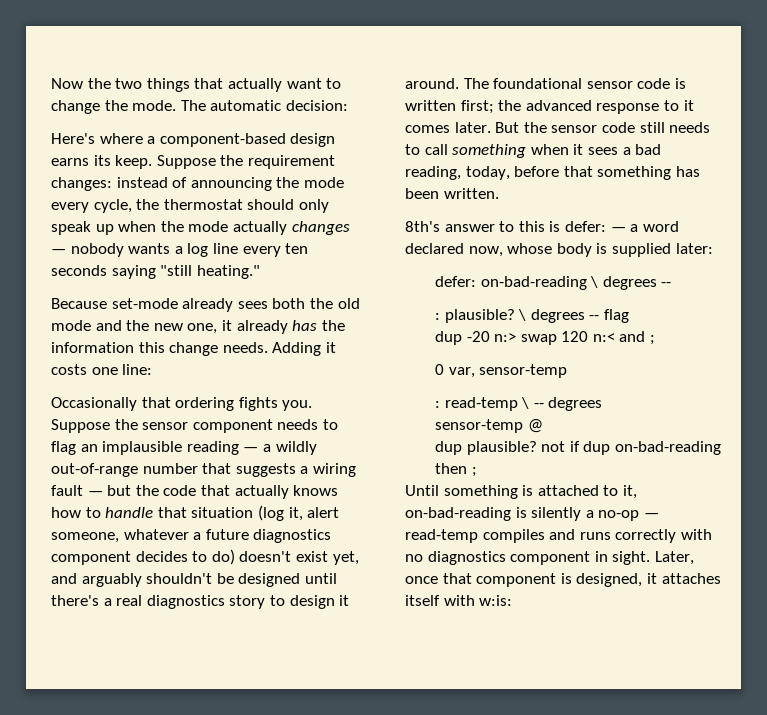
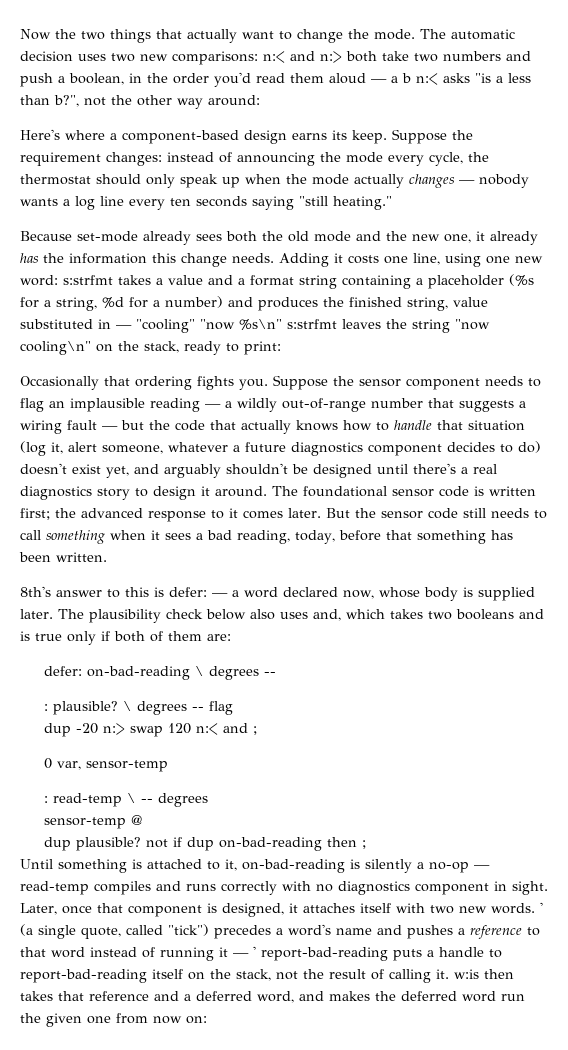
[285,100,348,111] decision: -> [20,51,531,65] [20,72,531,87] [20,95,260,109] decision uses two new comparisons: n:< and n:> both take two numbers and push a boolean, in the order you'd read them aloud — a b n:< asks "is a less than b?", not the other way around:
[122,364,153,375] line: -> [413,253,543,267] [20,274,534,289] [20,296,488,311] [20,319,490,333] [20,341,281,355] line, using one new word: s:strfmt takes a value and a format string containing a placeholder (%s for a string, %d for a number) and produces the finished string, value substituted in — "cooling" "now %s\n" s:strfmt leaves the string "now cooling\n" on the stack, ready to print:
[675,243,713,254] later: -> [20,609,544,623] [20,631,231,645] later. The plausibility check below also uses and, which takes two booleans and is true only if both of them are:
[479,595,513,606] w:is: -> [430,902,543,914] [20,924,540,939] [20,946,502,961] [20,969,514,983] [20,991,525,1003] [20,1013,207,1027] two new words. ' (a single quote, called "tick") precedes a word's name and pushes a reference to that word instead of running it — ' report-bad-reading puts a handle to report-bad-reading itself on the stack, not the result of calling it. w:is then takes that reference and a deferred word, and makes the deferred word run the given one from now on:

